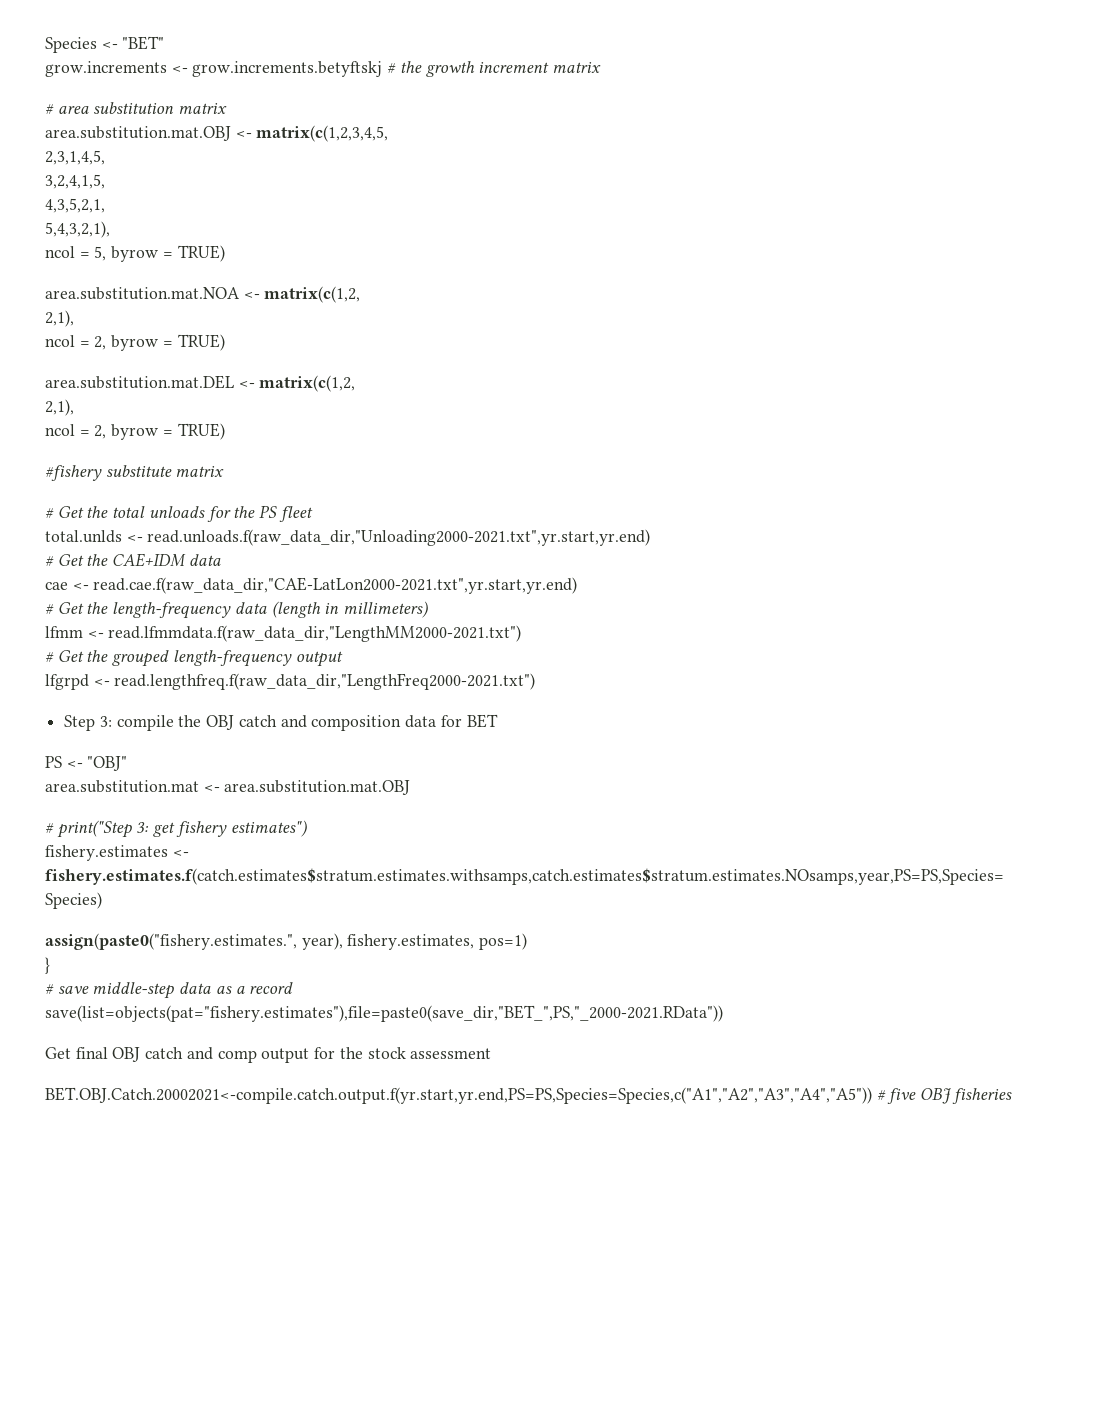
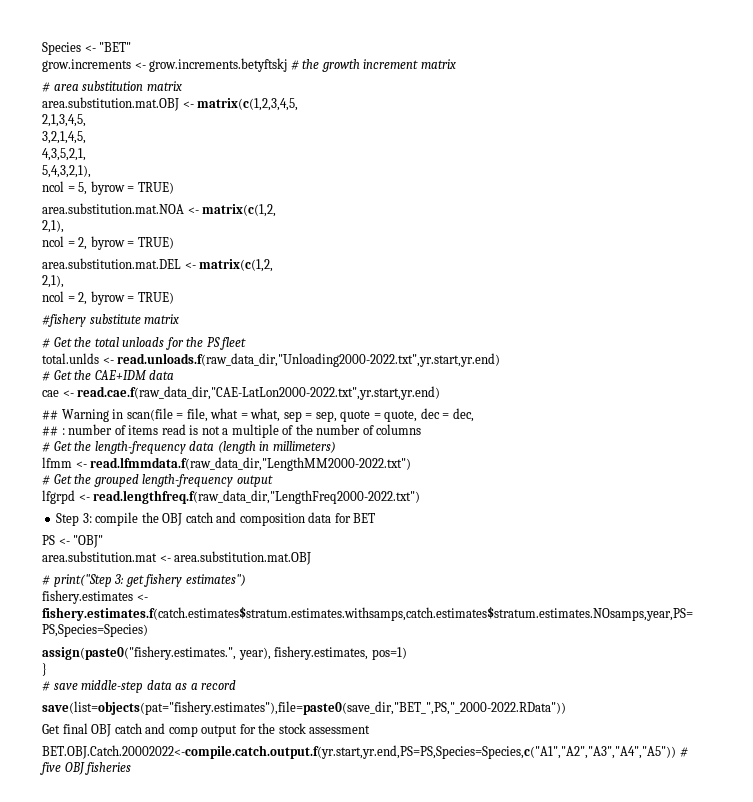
[45,150,105,165] [45,174,105,189] 2,3,1,4,5, // 3,2,4,1,5, -> [42,114,86,127] [42,131,86,144] 2,1,3,4,5, // 3,2,1,4,5,
[147,529,651,546] read.unloads.f(raw_data_dir,"Unloading2000-2021.txt",yr.start,yr.end) -> [117,353,501,367] read.unloads.f(raw_data_dir,"Unloading2000-2022.txt",yr.start,yr.end)
[93,577,578,594] read.cae.f(raw_data_dir,"CAE-LatLon2000-2021.txt",yr.start,yr.end) -> [77,386,441,400] [42,408,474,422] [42,424,422,438] read.cae.f(raw_data_dir,"CAE-LatLon2000-2022.txt",yr.start,yr.end) // ## Warning in scan(file = file, what = what, sep = sep, quote = quote, dec = dec, // ## : number of items read is not a multiple of the number of columns
[108,625,522,642] read.lfmmdata.f(raw_data_dir,"LengthMM2000-2021.txt") -> [90,457,412,471] read.lfmmdata.f(raw_data_dir,"LengthMM2000-2022.txt")
[114,673,536,690] read.lengthfreq.f(raw_data_dir,"LengthFreq2000-2021.txt") -> [93,490,421,504] read.lengthfreq.f(raw_data_dir,"LengthFreq2000-2022.txt")
[45,1005,723,1022] save(list=objects(pat="fishery.estimates"),file=paste0(save_dir,"BET_",PS,"_2000-2021.RData")) -> [42,701,566,715] save(list=objects(pat="fishery.estimates"),file=paste0(save_dir,"BET_",PS,"_2000-2022.RData"))
[45,1087,872,1104] BET.OBJ.Catch.20002021<-compile.catch.output.f(yr.start,yr.end,PS=PS,Species=Species,c("A1","A2","A3","A4","A5")) -> [42,745,676,759] BET.OBJ.Catch.20002022<-compile.catch.output.f(yr.start,yr.end,PS=PS,Species=Species,c("A1","A2","A3","A4","A5"))

